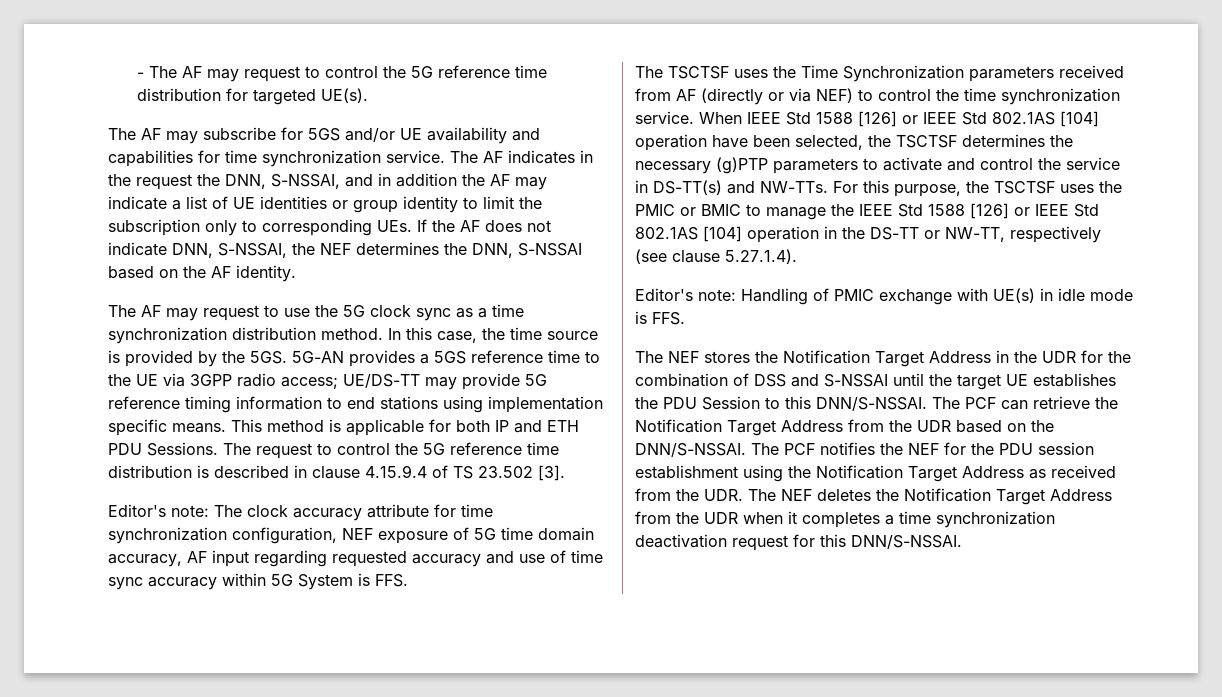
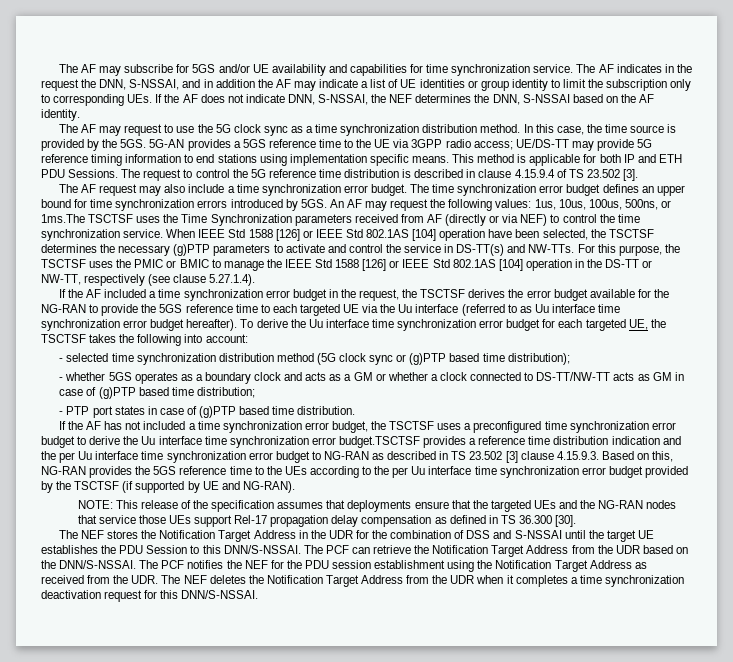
[137,65,548,82] [137,88,369,105] - The AF may request to control the 5G reference time distribution for targeted UE(s). // -> (58, 68) none
[108,504,493,521] [108,527,594,544] [108,550,603,567] [108,573,408,590] [635,66,663,78] Editor's note: The clock accuracy attribute for time synchronization configuration, NEF exposure of 5G time domain accuracy, AF input regarding requested accuracy and use of time sync accuracy within 5G System is FFS. // The -> [58,184,685,196] [41,199,671,211] [41,214,85,223] The AF request may also include a time synchronization error budget. The time synchronization error budget defines an upper bound for time synchronization errors introduced by 5GS. An AF may request the following values: 1us, 10us, 100us, 500ns, or 1ms.The
[635,288,1133,305] [635,311,685,325] Editor's note: Handling of PMIC exchange with UE(s) in idle mode is FFS. -> [58,289,669,301] [41,304,621,316] [41,319,666,331] [41,334,248,346] [59,353,570,365] [59,372,684,384] [59,387,255,399] [59,406,356,418] [58,421,676,433] [41,436,681,448] [41,451,674,463] [41,466,688,478] [41,481,295,493] [77,500,677,512] [77,515,577,527] If the AF included a time synchronization error budget in the request, the TSCTSF derives the error budget available for the NG-RAN to provide the 5GS reference time to each targeted UE via the Uu interface (referred to as Uu interface time synchronization error budget hereafter). To derive the Uu interface time synchronization error budget for each targeted UE, the TSCTSF takes the following into account: // - selected time synchronization distribution method (5G clock sync or (g)PTP based time distribution); // - whether 5GS operates as a boundary clock and acts as a GM or whether a clock connected to DS-TT/NW-TT acts as GM in case of (g)PTP based time distribution; // - PTP port states in case of (g)PTP based time distribution. // If the AF has not included a time synchronization error budget, the TSCTSF uses a preconfigured time synchronization error budget to derive the Uu interface time synchronization error budget.TSCTSF provides a reference time distribution indication and the per Uu interface time synchronization error budget to NG-RAN as described in TS 23.502 [3] clause 4.15.9.3. Based on this, NG-RAN provides the 5GS reference time to the UEs according to the per Uu interface time synchronization error budget provided by the TSCTSF (if supported by UE and NG-RAN). // NOTE: This release of the specification assumes that deployments ensure that the targeted UEs and the NG-RAN nodes that service those UEs support Rel-17 propagation delay compensation as defined in TS 36.300 [30].

